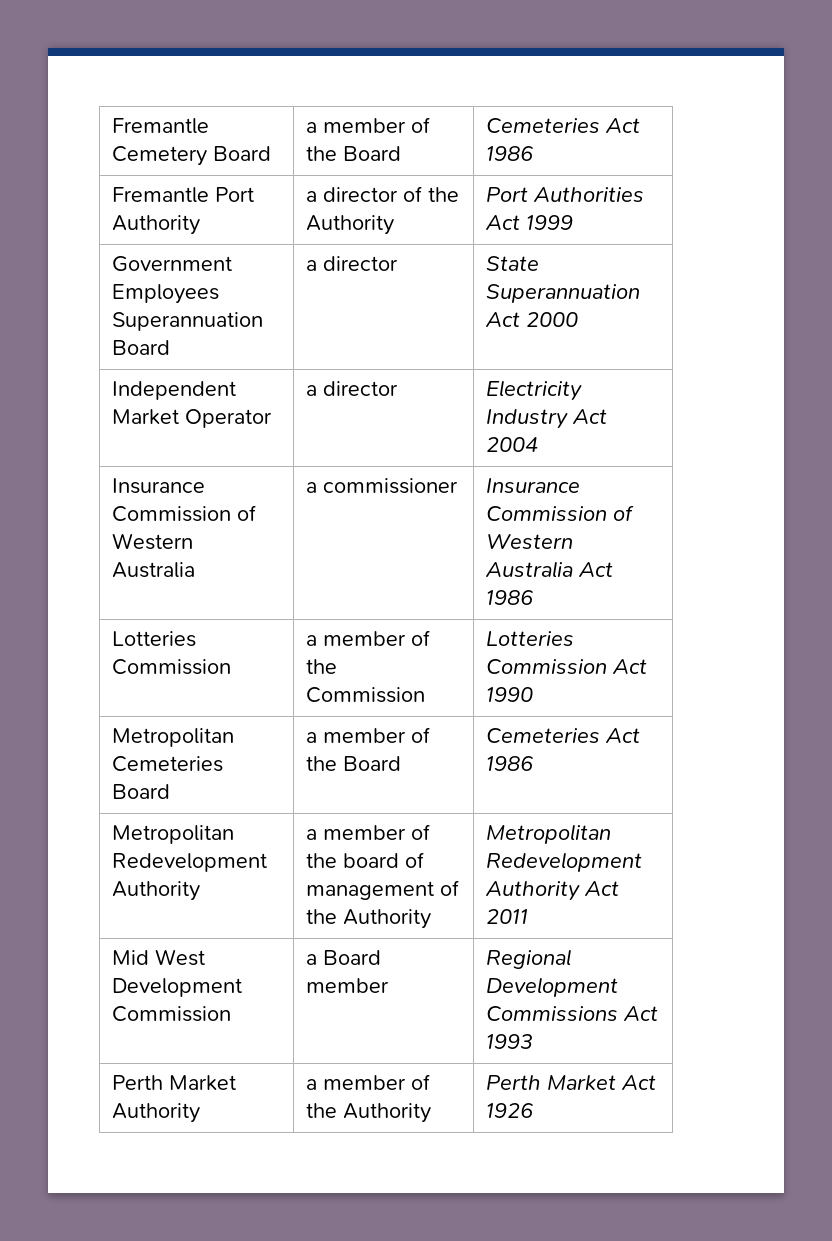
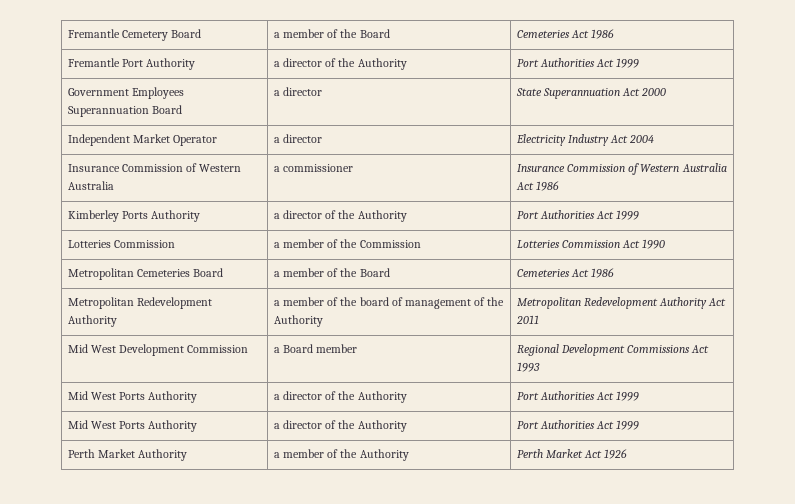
(534, 597) none -> [67,210,201,222] [273,210,407,222] [516,210,640,220] // Kimberley Ports Authority | a director of the Authority | Port Authorities Act 1999
(533, 1041) none -> [67,391,198,403] [273,391,407,403] [516,391,640,401] [67,420,198,432] [273,420,407,432] [516,420,640,430] // Mid West Ports Authority | a director of the Authority | Port Authorities Act 1999 // Mid West Ports Authority | a director of the Authority | Port Authorities Act 1999

